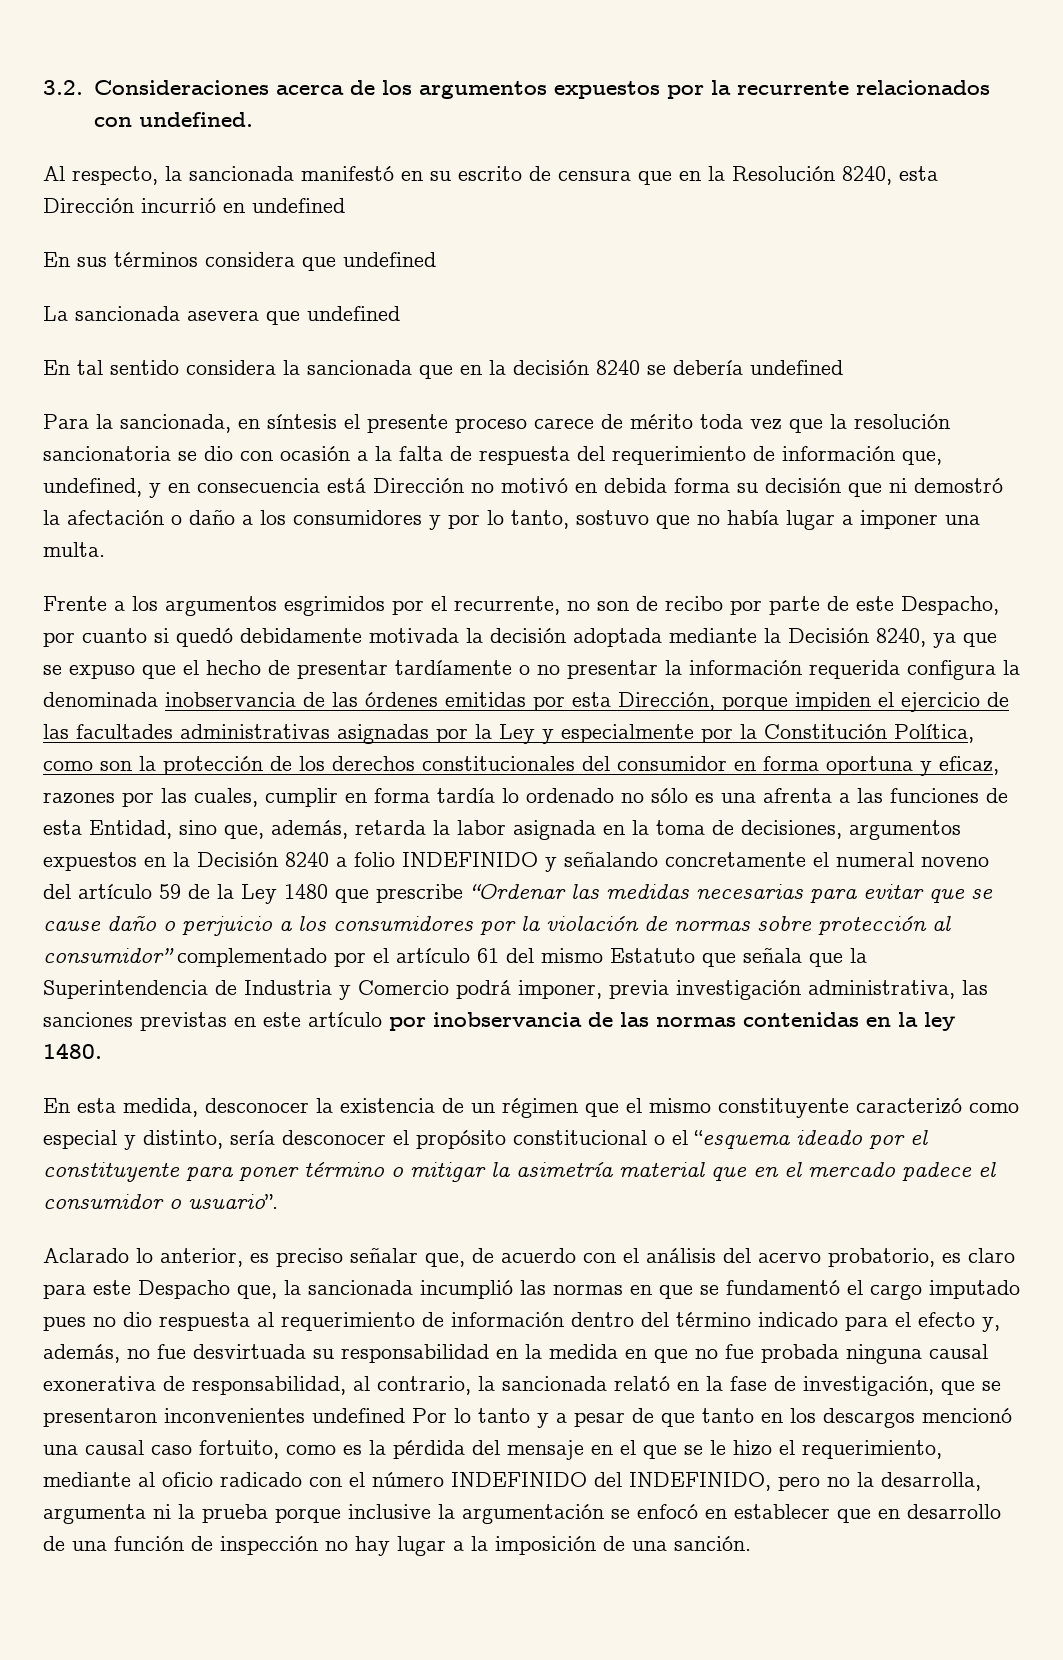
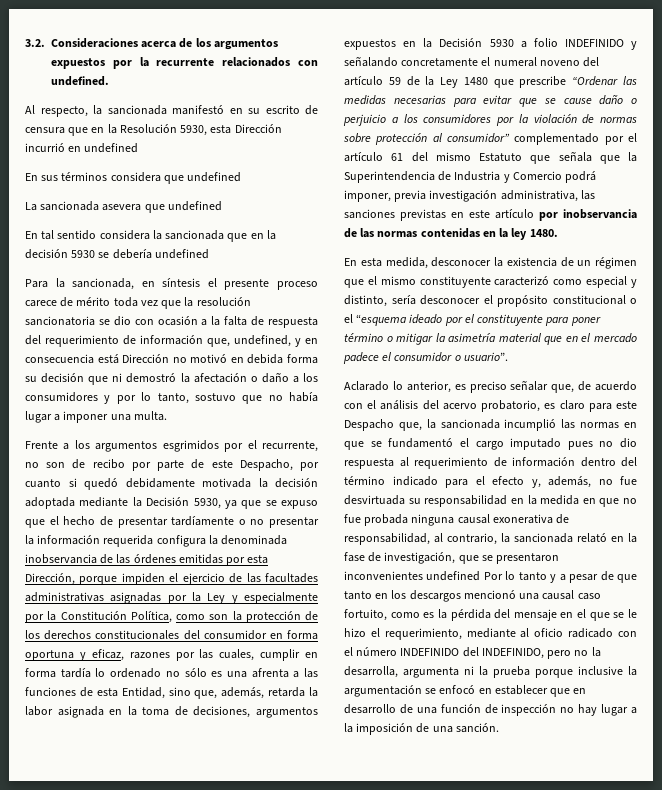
[842,166,892,185] 8240, -> [180,125,208,136] 5930,
[596,360,640,375] 8240 -> [71,250,96,258] 5930
[876,628,926,647] 8240, -> [193,498,221,509] 5930,
[285,852,329,867] 8240 -> [489,39,514,47] 5930

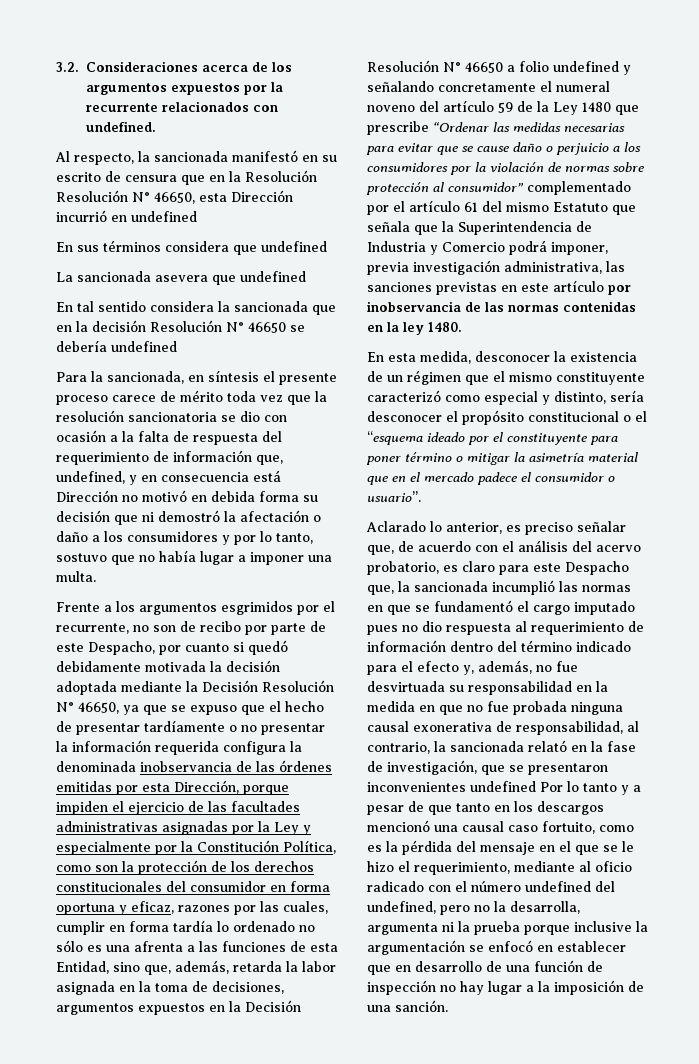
[180,125,208,136] 5930, -> [56,190,195,204] Resolución N° 46650,
[71,250,96,258] 5930 -> [150,320,286,333] Resolución N° 46650
[193,498,221,509] 5930, -> [262,680,334,692] [56,702,119,714] Resolución N° 46650,
[489,39,514,47] 5930 -> [367,60,503,73] Resolución N° 46650
[564,39,624,47] INDEFINIDO -> [553,61,619,72] undefined
[400,647,544,659] INDEFINIDO del INDEFINIDO, -> [525,881,615,892] [367,901,436,914] undefined del undefined,

